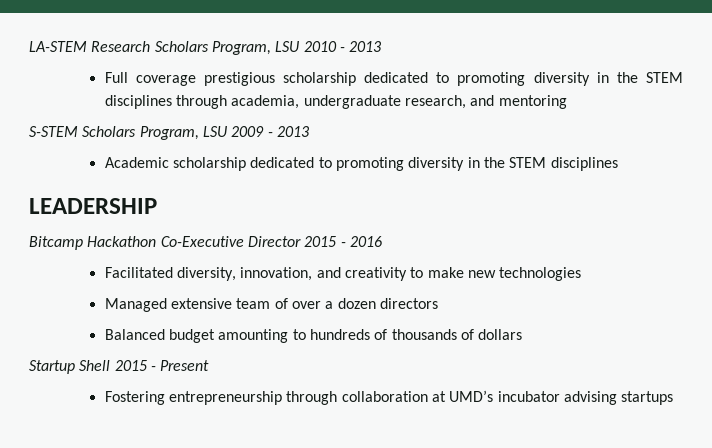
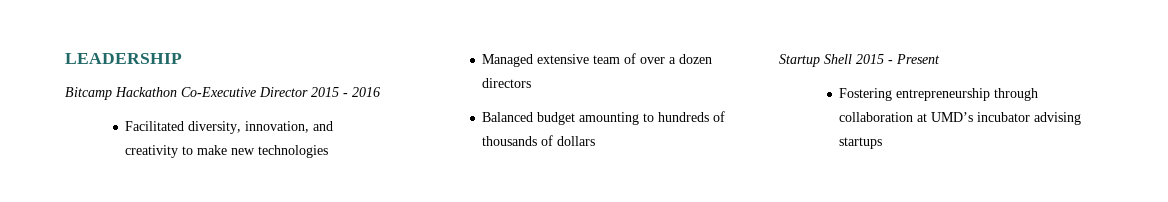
[29,41,382,55] [104,72,683,86] [104,95,567,109] [29,126,309,140] [104,157,618,171] LA-STEM Research Scholars Program, LSU 2010 - 2013 // Full coverage prestigious scholarship dedicated to promoting diversity in the STEM disciplines through academia, undergraduate research, and mentoring // S-STEM Scholars Program, LSU 2009 - 2013 // Academic scholarship dedicated to promoting diversity in the STEM disciplines // -> (65, 58) none

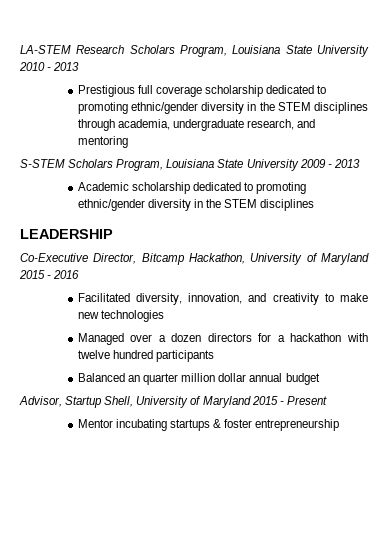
[65,53,182,64] [65,87,308,100] LEADERSHIP // Bitcamp Hackathon Co-Executive Director -> [20,45,369,57] [19,62,80,71] [77,85,327,97] [77,102,368,114] [77,119,316,131] [77,136,128,148] [20,159,360,171] [77,182,307,194] [77,199,315,211] [20,229,113,239] [20,253,369,265] LA-STEM Research Scholars Program, Louisiana State University 2010 - 2013 // Prestigious full coverage scholarship dedicated to promoting ethnic/gender diversity in the STEM disciplines through academia, undergraduate research, and mentoring // S-STEM Scholars Program, Louisiana State University 2009 - 2013 // Academic scholarship dedicated to promoting ethnic/gender diversity in the STEM disciplines // LEADERSHIP // Co-Executive Director, Bitcamp Hackathon, University of Maryland
[537,53,637,64] extensive team of -> (124, 339) none
[482,111,726,125] [482,135,596,146] [779,54,940,67] [839,88,1039,101] [839,112,1082,125] [839,137,883,149] // Balanced budget amounting to hundreds of thousands of dollars // Startup Shell 2015 - Present // Fostering entrepreneurship through collaboration at UMD’s incubator advising startups -> [258,333,368,342] [77,350,215,362] [77,373,320,385] [19,396,327,408] [77,419,340,431] for a hackathon with twelve hundred participants // Balanced an quarter million dollar annual budget // Advisor, Startup Shell, University of Maryland 2015 - Present // Mentor incubating startups & foster entrepreneurship

